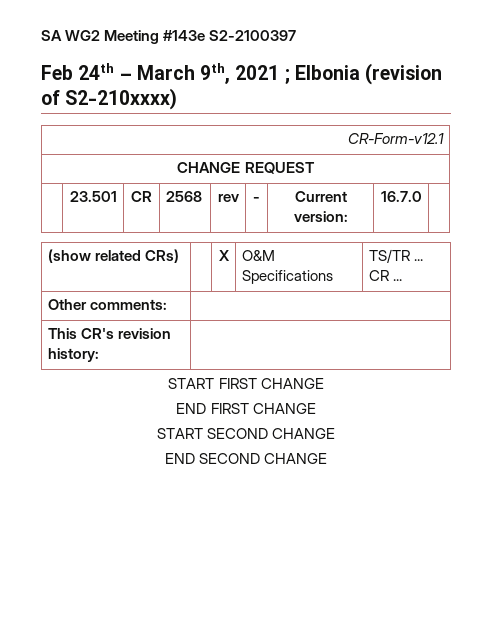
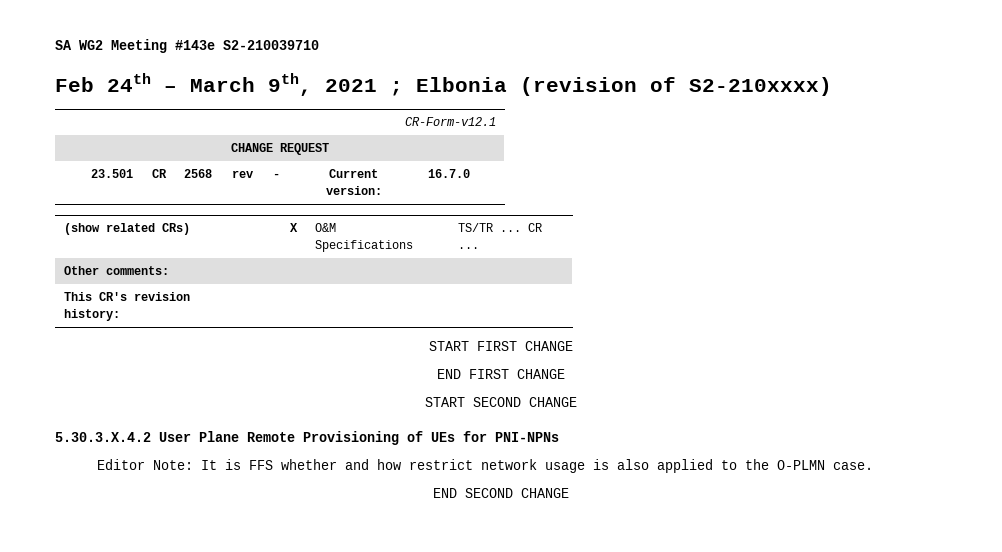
[209,30,297,41] S2-2100397 -> [223,40,319,50] S2-210039710
(336, 433) none -> [55,431,559,445] [96,459,873,473] // 5.30.3.X.4.2 User Plane Remote Provisioning of UEs for PNI-NPNs // Editor Note: It is FFS whether and how restrict network usage is also applied to the O-PLMN case.

